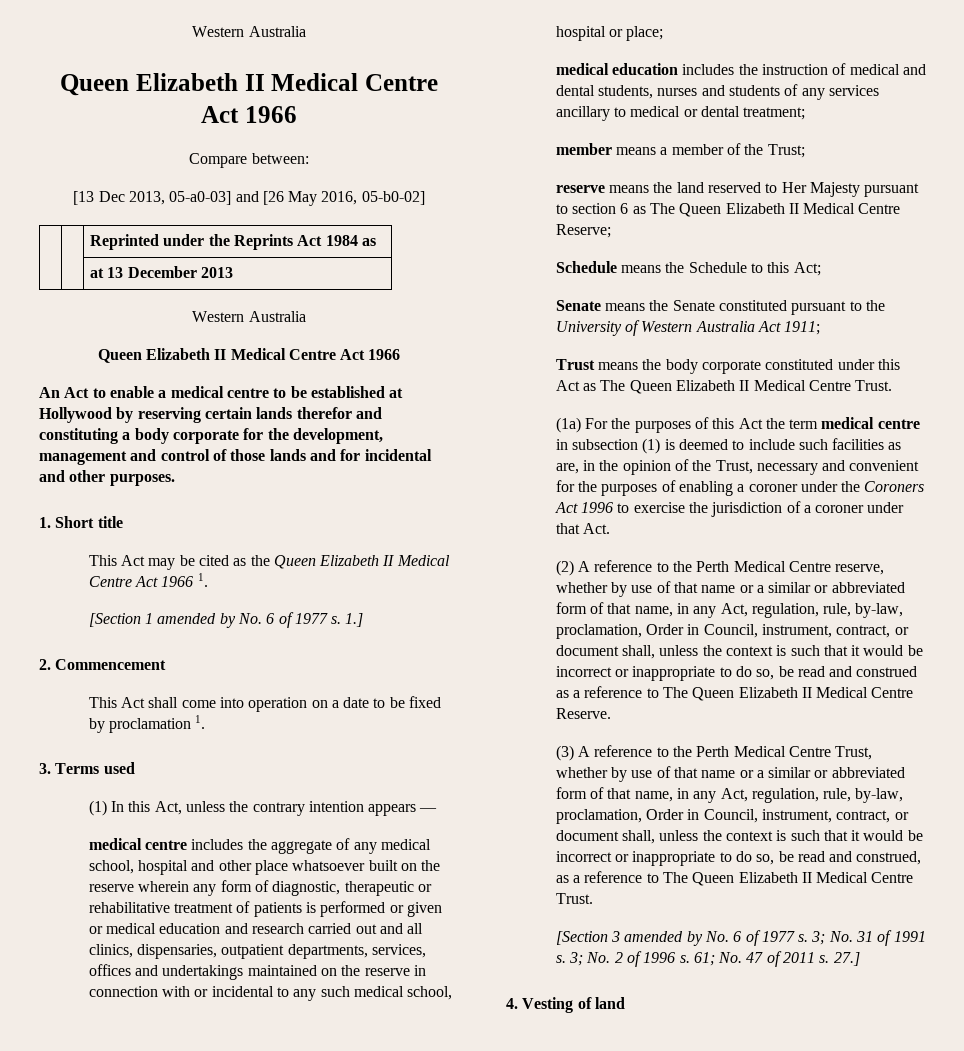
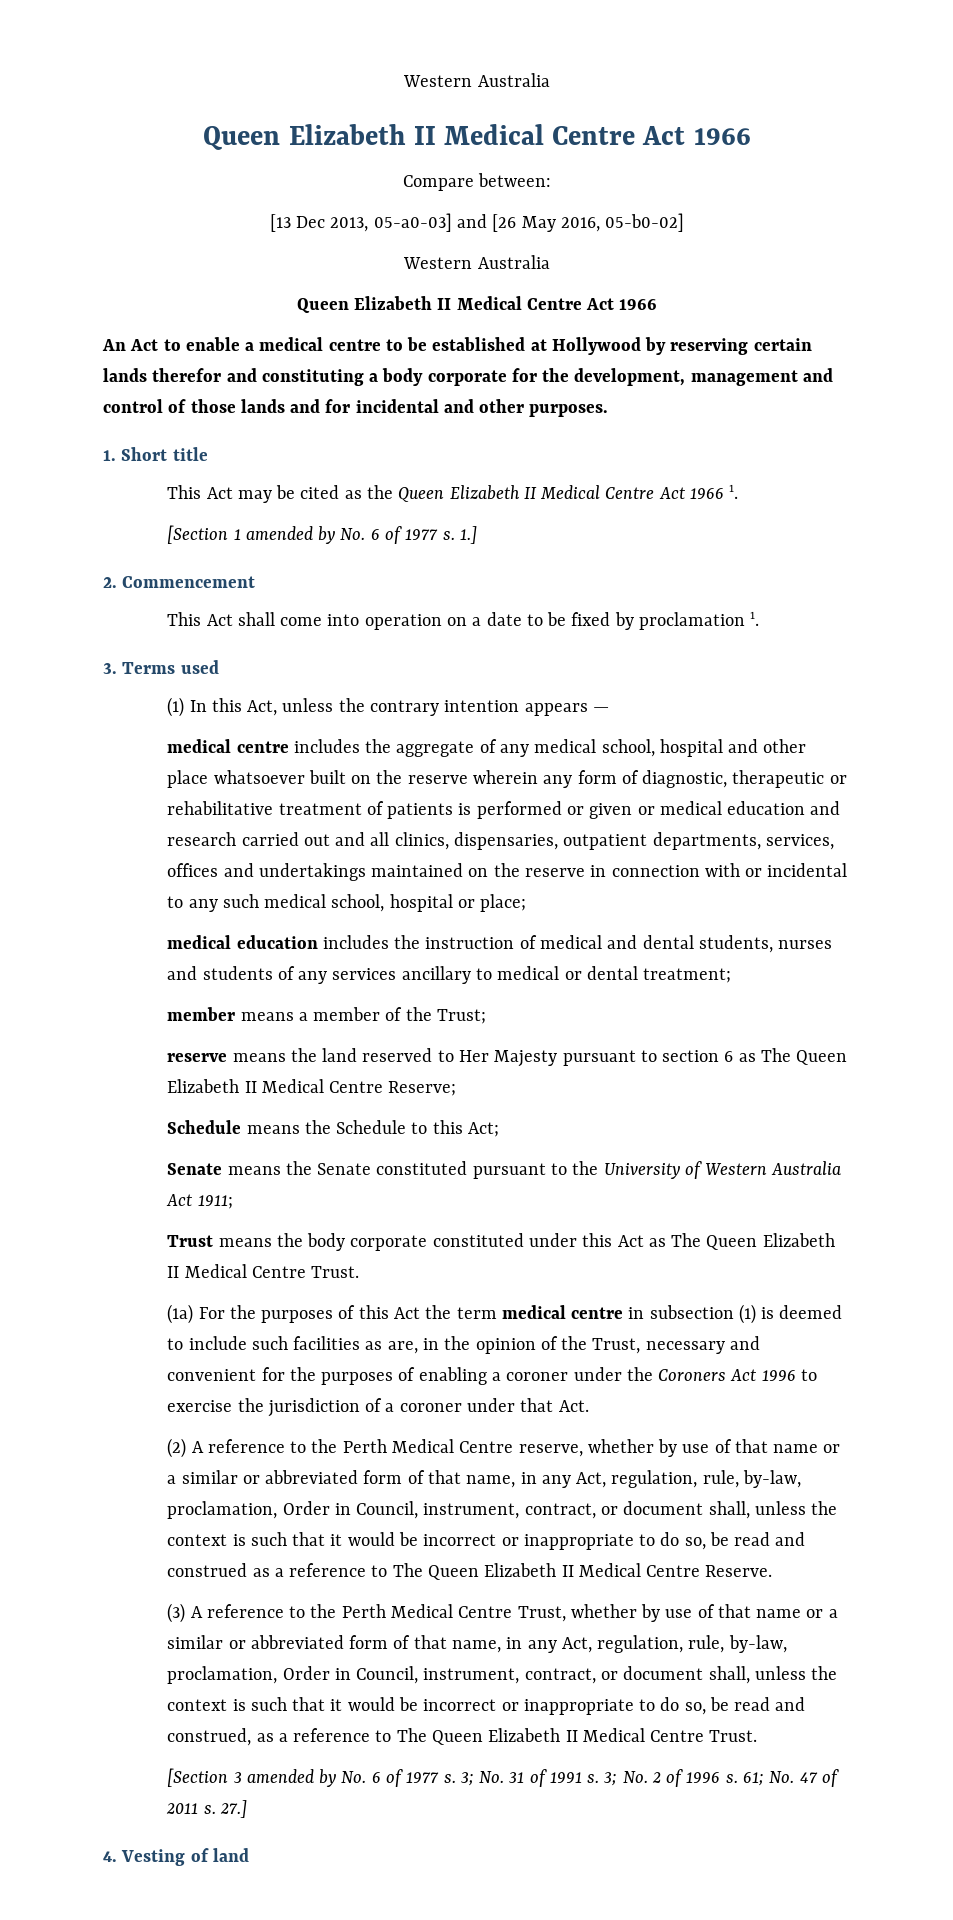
[90,234,376,250] [90,266,233,278] // | | Reprinted under the Reprints Act 1984 as // | | at 13 December 2013 -> (685, 222) none

